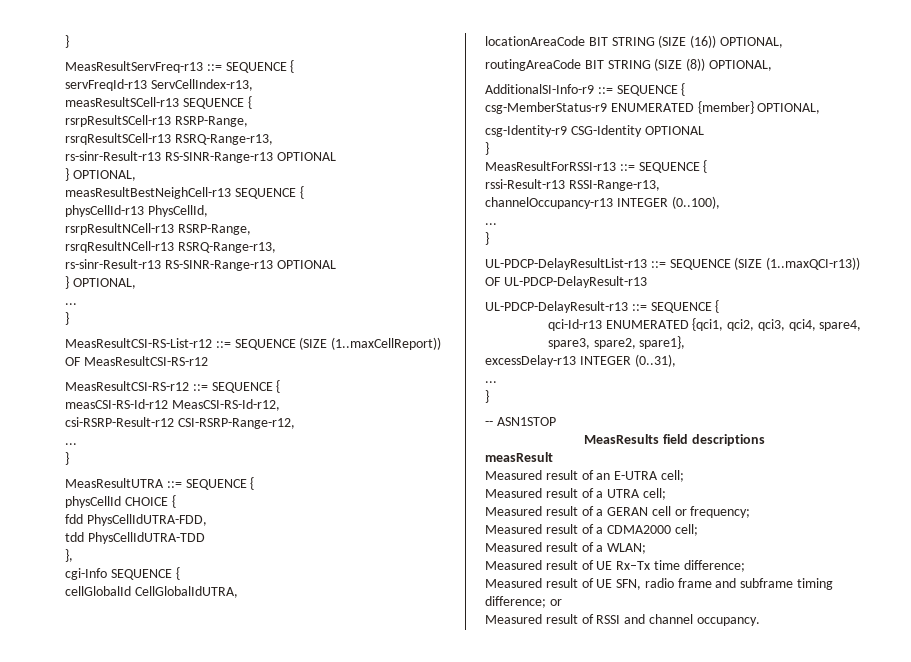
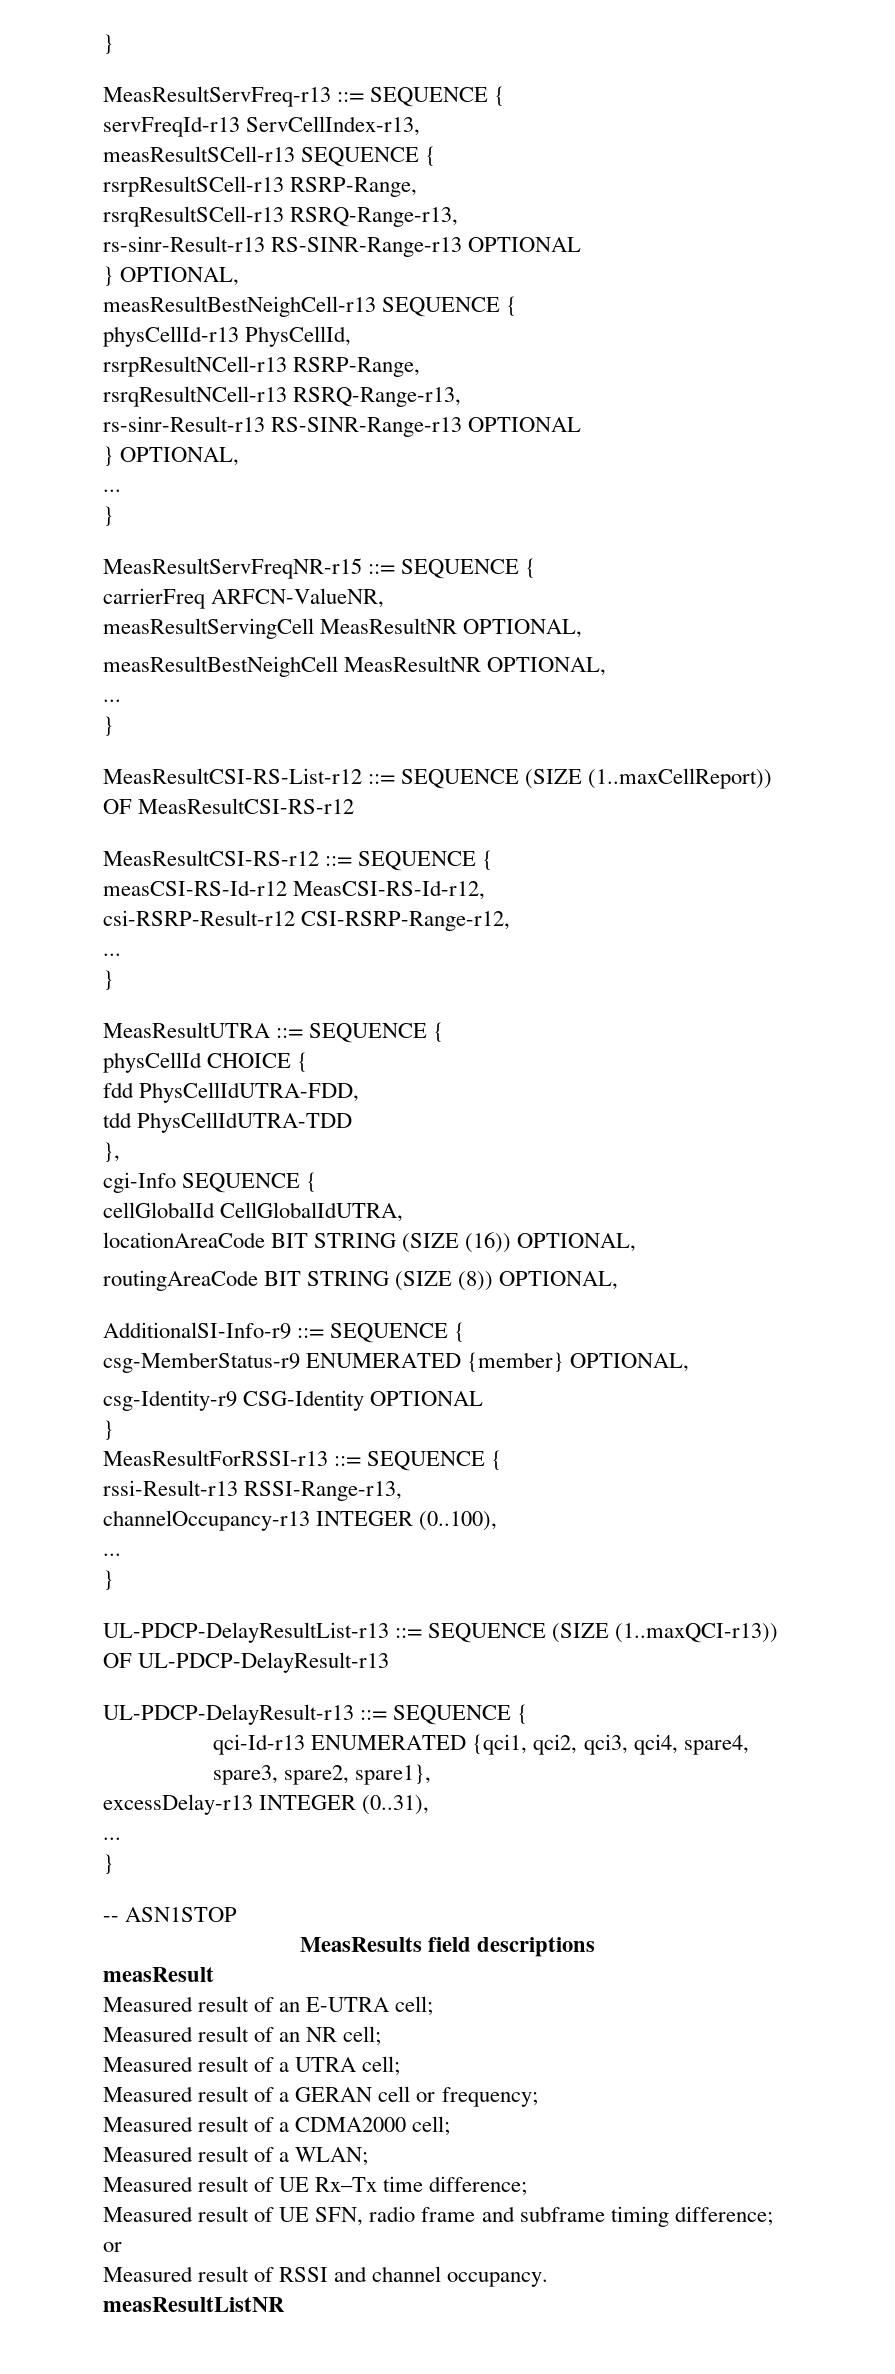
(69, 318) none -> [103,558,537,579] [103,588,385,609] [103,618,583,639] [103,656,607,677] [103,699,121,702] [103,716,114,736] // MeasResultServFreqNR-r15 ::= SEQUENCE { // carrierFreq ARFCN-ValueNR, // measResultServingCell MeasResultNR OPTIONAL, // measResultBestNeighCell MeasResultNR OPTIONAL, // ... // }
(684, 476) none -> [103,2026,382,2046] // Measured result of an NR cell;
(760, 621) none -> [103,2297,285,2312] // measResultListNR

